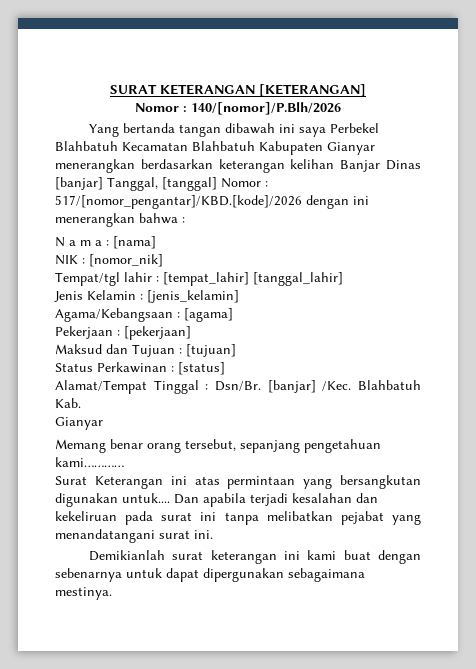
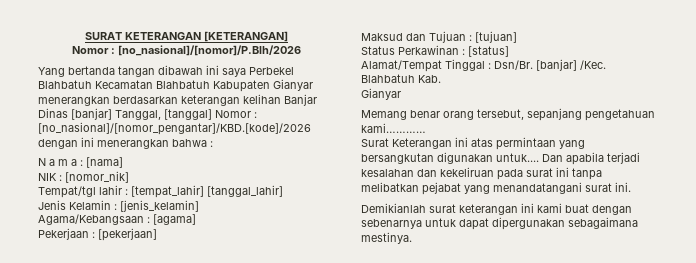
[191,102,341,115] 140/[nomor]/P.Blh/2026 -> [118,45,301,56] [no_nasional]/[nomor]/P.Blh/2026
[55,195,302,209] 517/[nomor_pengantar]/KBD.[kode]/2026 -> [38,122,311,135] [no_nasional]/[nomor_pengantar]/KBD.[kode]/2026

